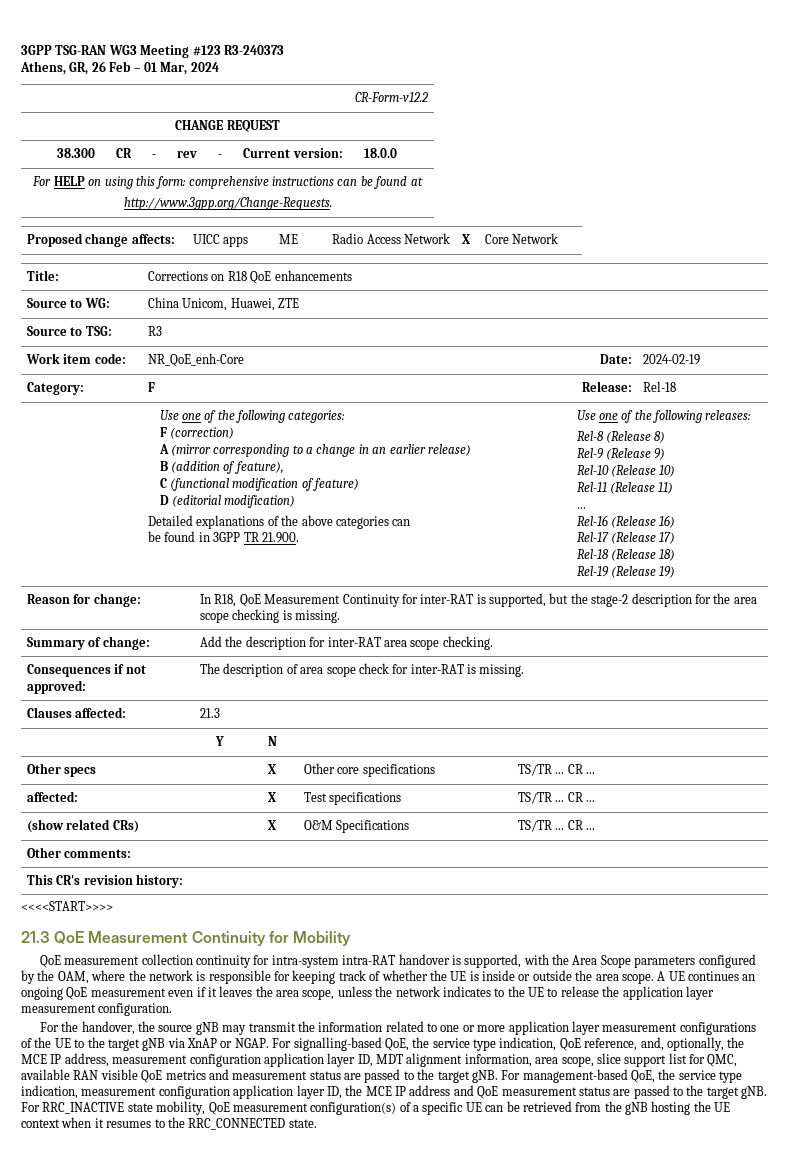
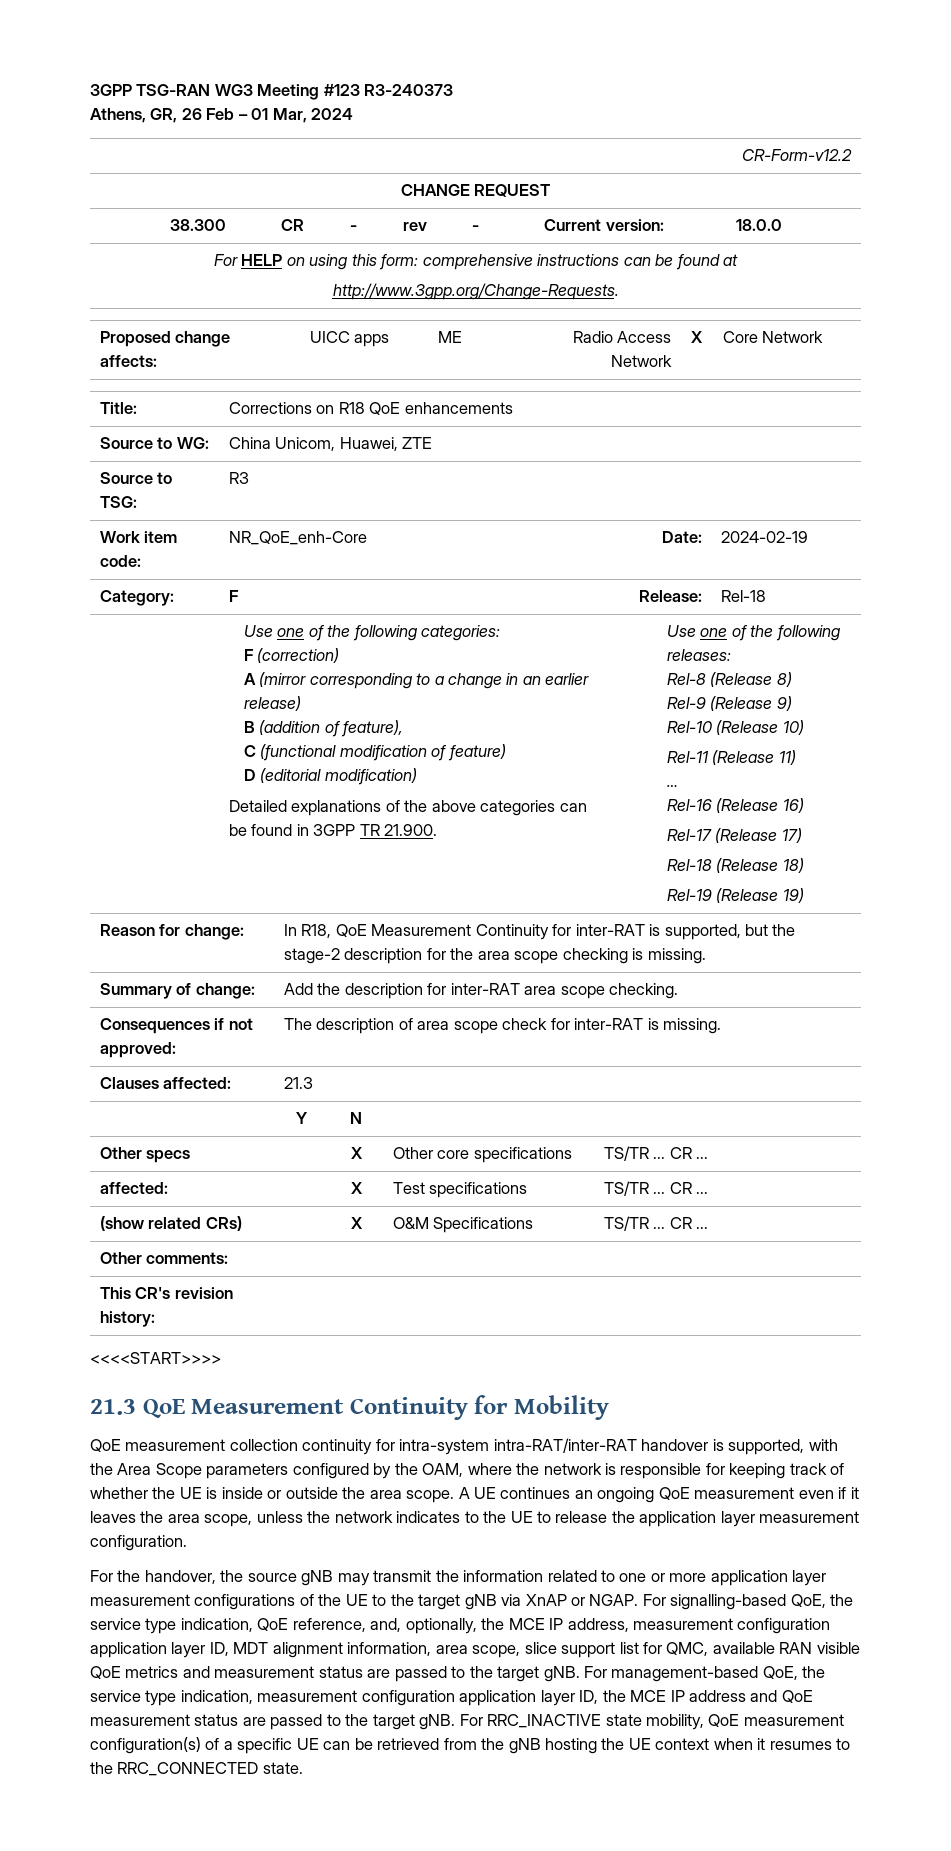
[342,955,396,965] intra-RAT -> [493,1438,637,1453] intra-RAT/inter-RAT

